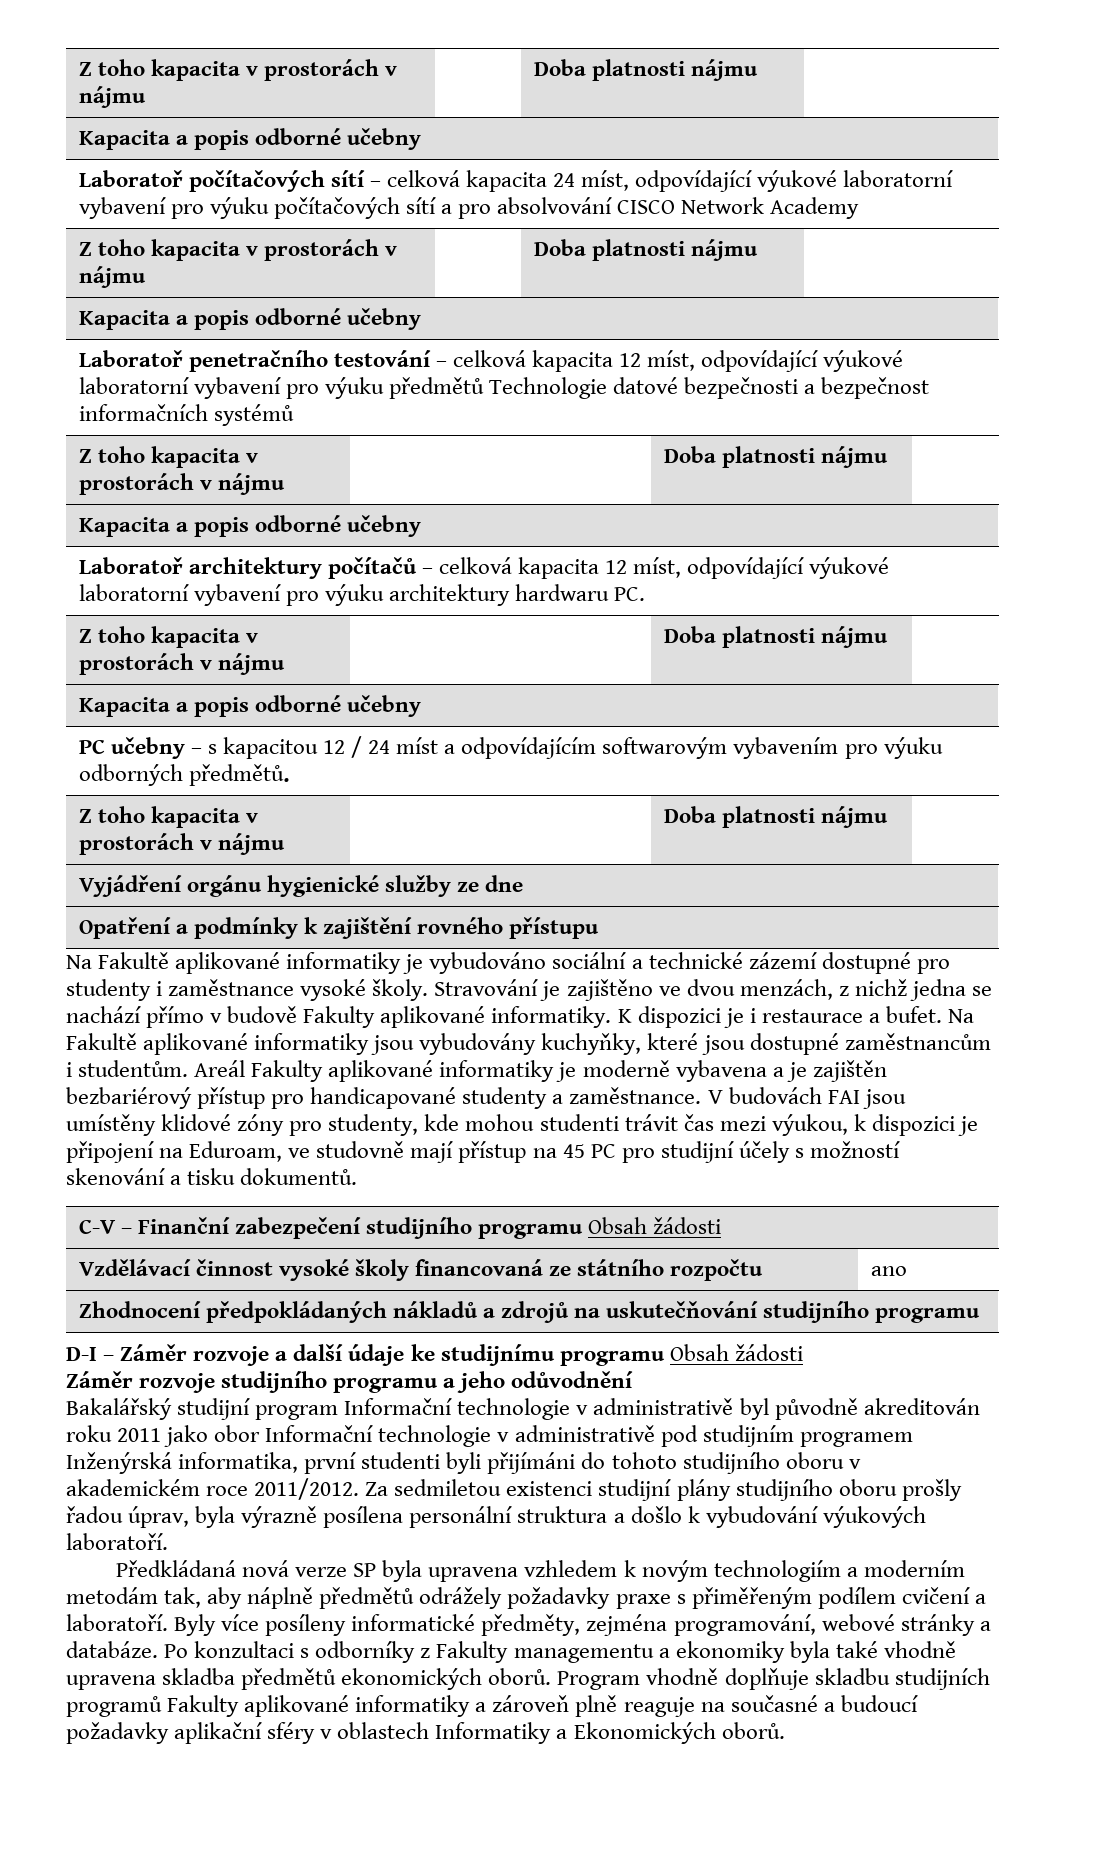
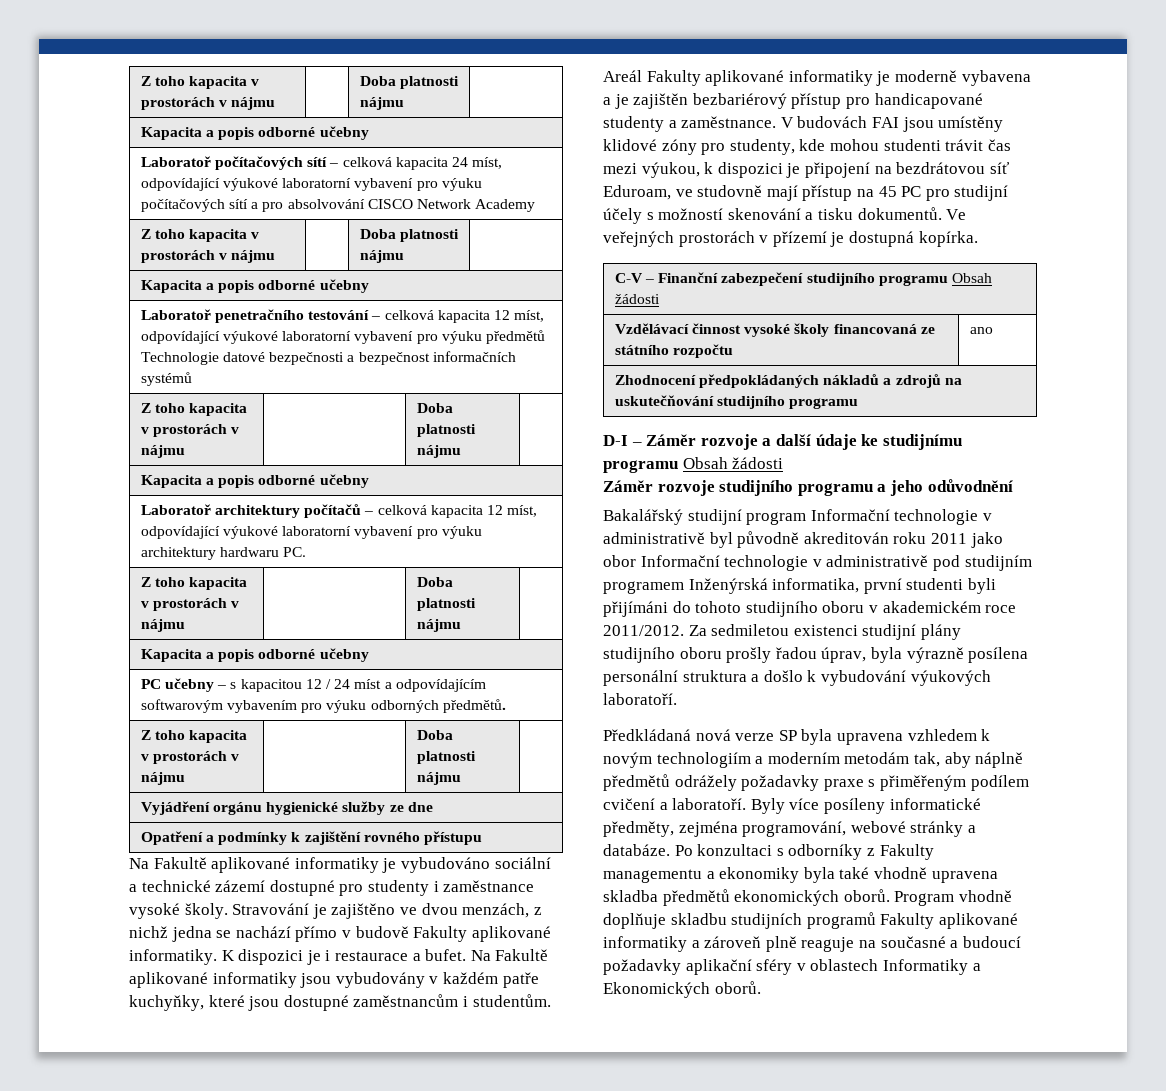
(537, 1044) none -> [429,972,539,988] v každém patře
(184, 1153) none -> [896,162,1009,174] bezdrátovou síť
(358, 1176) none -> [946,209,967,220] [603,231,978,247] Ve veřejných prostorách v přízemí je dostupná kopírka.

